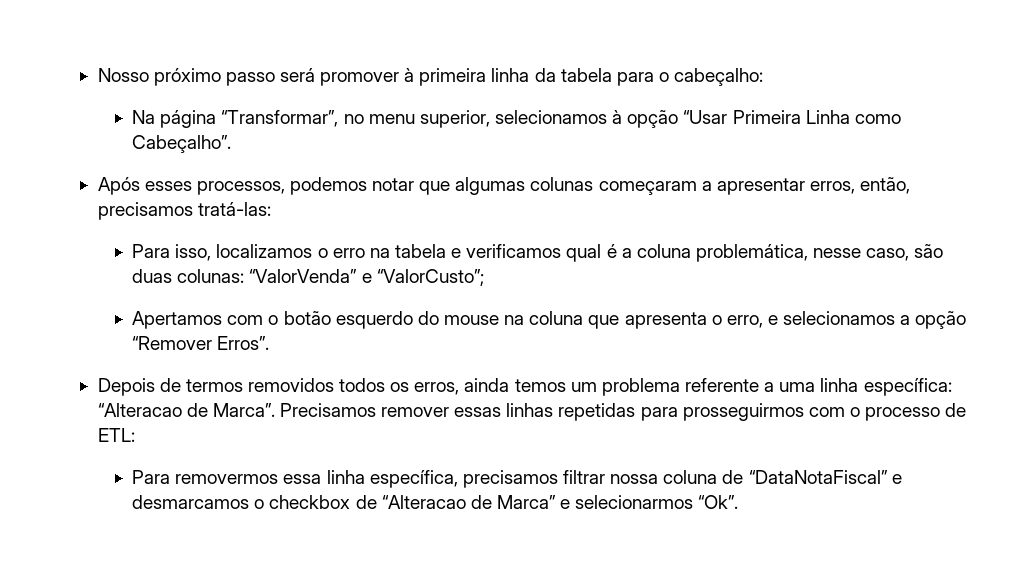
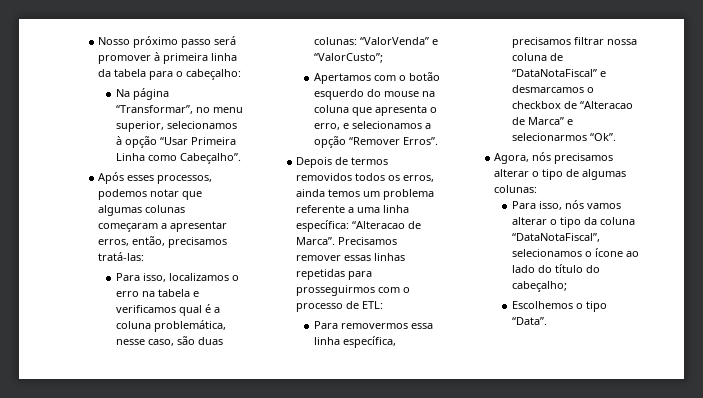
(739, 502) none -> [494,152,614,164] [494,169,627,180] [494,185,538,193] [511,200,621,210] [511,217,635,228] [511,233,600,242] [511,248,639,257] [511,264,600,273] [511,281,567,292] [511,301,607,312] [511,317,547,325] // Agora, nós precisamos alterar o tipo de algumas colunas: // Para isso, nós vamos alterar o tipo da coluna “DataNotaFiscal”, selecionamos o ícone ao lado do título do cabeçalho; // Escolhemos o tipo “Data”.

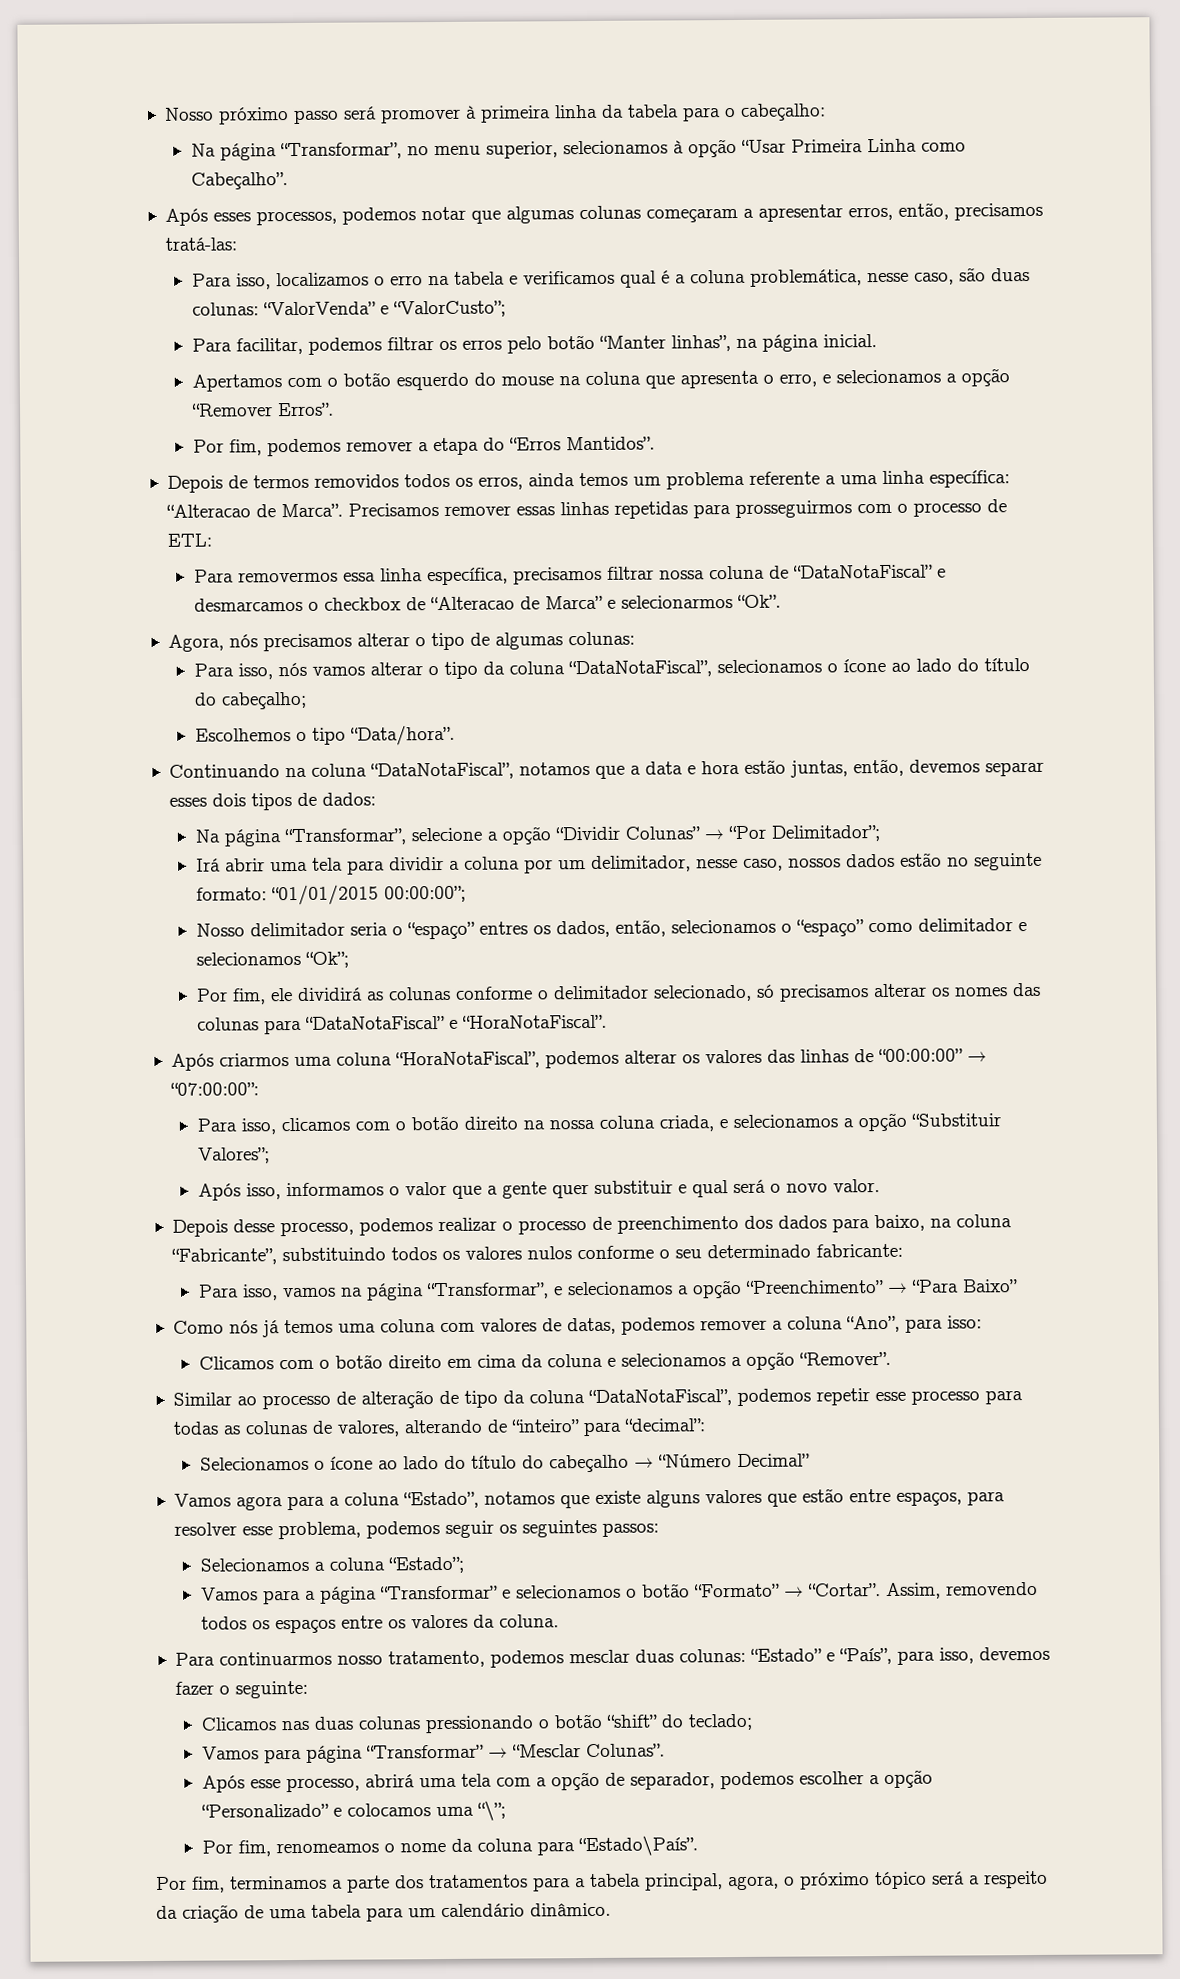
(383, 58) none -> [191,334,877,355] // Para facilitar, podemos filtrar os erros pelo botão “Manter linhas”, na página inicial.
(438, 141) none -> [192,436,655,457] // Por fim, podemos remover a etapa do “Erros Mantidos”.
[511,317,547,325] “Data”. -> [349,724,455,746] [169,758,1045,780] [169,792,377,811] [194,825,880,847] [195,852,1042,875] [195,884,466,906] [195,918,1027,940] [195,951,349,968] [195,982,1041,1005] [196,1014,607,1035] [171,1048,988,1071] [170,1082,260,1096] [196,1112,1001,1135] [197,1147,270,1164] [197,1179,880,1201] [172,1214,1013,1237] [171,1243,904,1265] [198,1279,1018,1301] [173,1315,983,1338] [198,1351,891,1370] [173,1388,1024,1410] [173,1418,707,1437] [199,1453,810,1473] [174,1488,1006,1511] [174,1519,660,1540] [199,1556,464,1574] [200,1581,1038,1605] [200,1614,559,1634] [175,1646,1051,1668] [175,1680,309,1699] [200,1713,753,1734] [201,1743,665,1764] [201,1769,933,1793] [200,1800,506,1821] [201,1835,698,1857] [156,1870,1049,1893] [156,1902,612,1923] “Data/hora”. // Continuando na coluna “DataNotaFiscal”, notamos que a data e hora estão juntas, então, devemos separar esses dois tipos de dados: // Na página “Transformar”, selecione a opção “Dividir Colunas” → “Por Delimitador”; // Irá abrir uma tela para dividir a coluna por um delimitador, nesse caso, nossos dados estão no seguinte formato: “01/01/2015 00:00:00”; // Nosso delimitador seria o “espaço” entres os dados, então, selecionamos o “espaço” como delimitador e selecionamos “Ok”; // Por fim, ele dividirá as colunas conforme o delimitador selecionado, só precisamos alterar os nomes das colunas para “DataNotaFiscal” e “HoraNotaFiscal”. // Após criarmos uma coluna “HoraNotaFiscal”, podemos alterar os valores das linhas de “00:00:00” → “07:00:00”: // Para isso, clicamos com o botão direito na nossa coluna criada, e selecionamos a opção “Substituir Valores”; // Após isso, informamos o valor que a gente quer substituir e qual será o novo valor. // Depois desse processo, podemos realizar o processo de preenchimento dos dados para baixo, na coluna “Fabricante”, substituindo todos os valores nulos conforme o seu determinado fabricante: // Para isso, vamos na página “Transformar”, e selecionamos a opção “Preenchimento” → “Para Baixo” // Como nós já temos uma coluna com valores de datas, podemos remover a coluna “Ano”, para isso: // Clicamos com o botão direito em cima da coluna e selecionamos a opção “Remover”. // Similar ao processo de alteração de tipo da coluna “DataNotaFiscal”, podemos repetir esse processo para todas as colunas de valores, alterando de “inteiro” para “decimal”: // Selecionamos o ícone ao lado do título do cabeçalho → “Número Decimal” // Vamos agora para a coluna “Estado”, notamos que existe alguns valores que estão entre espaços, para resolver esse problema, podemos seguir os seguintes passos: // Selecionamos a coluna “Estado”; // Vamos para a página “Transformar” e selecionamos o botão “Formato” → “Cortar”. Assim, removendo todos os espaços entre os valores da coluna. // Para continuarmos nosso tratamento, podemos mesclar duas colunas: “Estado” e “País”, para isso, devemos fazer o seguinte: // Clicamos nas duas colunas pressionando o botão “shift” do teclado; // Vamos para página “Transformar” → “Mesclar Colunas”. // Após esse processo, abrirá uma tela com a opção de separador, podemos escolher a opção “Personalizado” e colocamos uma “\”; // Por fim, renomeamos o nome da coluna para “Estado\País”. // Por fim, terminamos a parte dos tratamentos para a tabela principal, agora, o próximo tópico será a respeito da criação de uma tabela para um calendário dinâmico.

